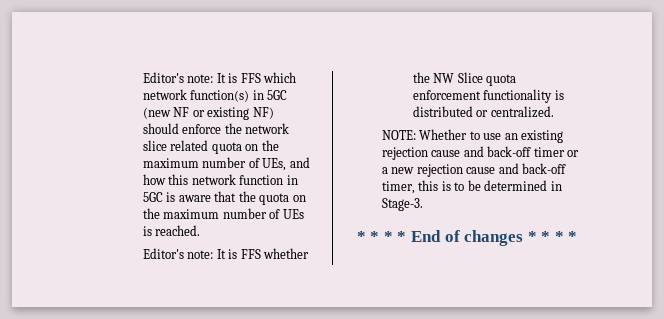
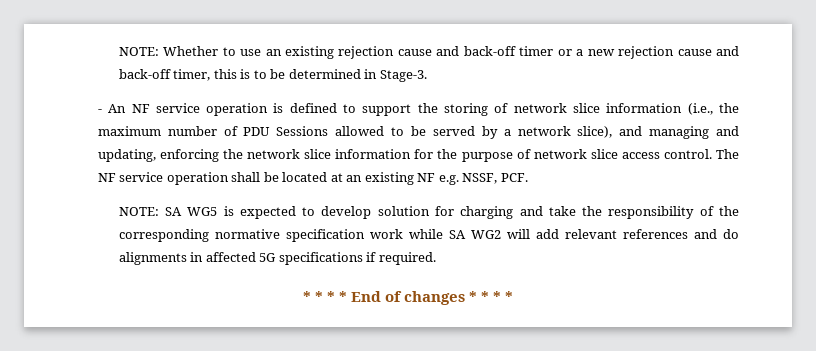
[142,72,297,83] [142,89,288,102] [142,107,274,120] [142,123,290,134] [142,140,279,154] [142,157,310,171] [142,174,298,185] [142,191,306,205] [142,208,304,219] [142,225,201,236] [142,248,310,259] [412,72,517,86] [412,89,564,103] [412,106,554,118] Editor's note: It is FFS which network function(s) in 5GC (new NF or existing NF) should enforce the network slice related quota on the maximum number of UEs, and how this network function in 5GC is aware that the quota on the maximum number of UEs is reached. // Editor's note: It is FFS whether the NW Slice quota enforcement functionality is distributed or centralized. // -> (118, 51) none
(423, 204) none -> [97,103,740,116] [97,126,739,139] [97,149,739,162] [97,172,528,185] [118,206,739,219] [118,229,739,242] [118,252,436,265] // - An NF service operation is defined to support the storing of network slice information (i.e., the maximum number of PDU Sessions allowed to be served by a network slice), and managing and updating, enforcing the network slice information for the purpose of network slice access control. The NF service operation shall be located at an existing NF e.g. NSSF, PCF. // NOTE: SA WG5 is expected to develop solution for charging and take the responsibility of the corresponding normative specification work while SA WG2 will add relevant references and do alignments in affected 5G specifications if required.

